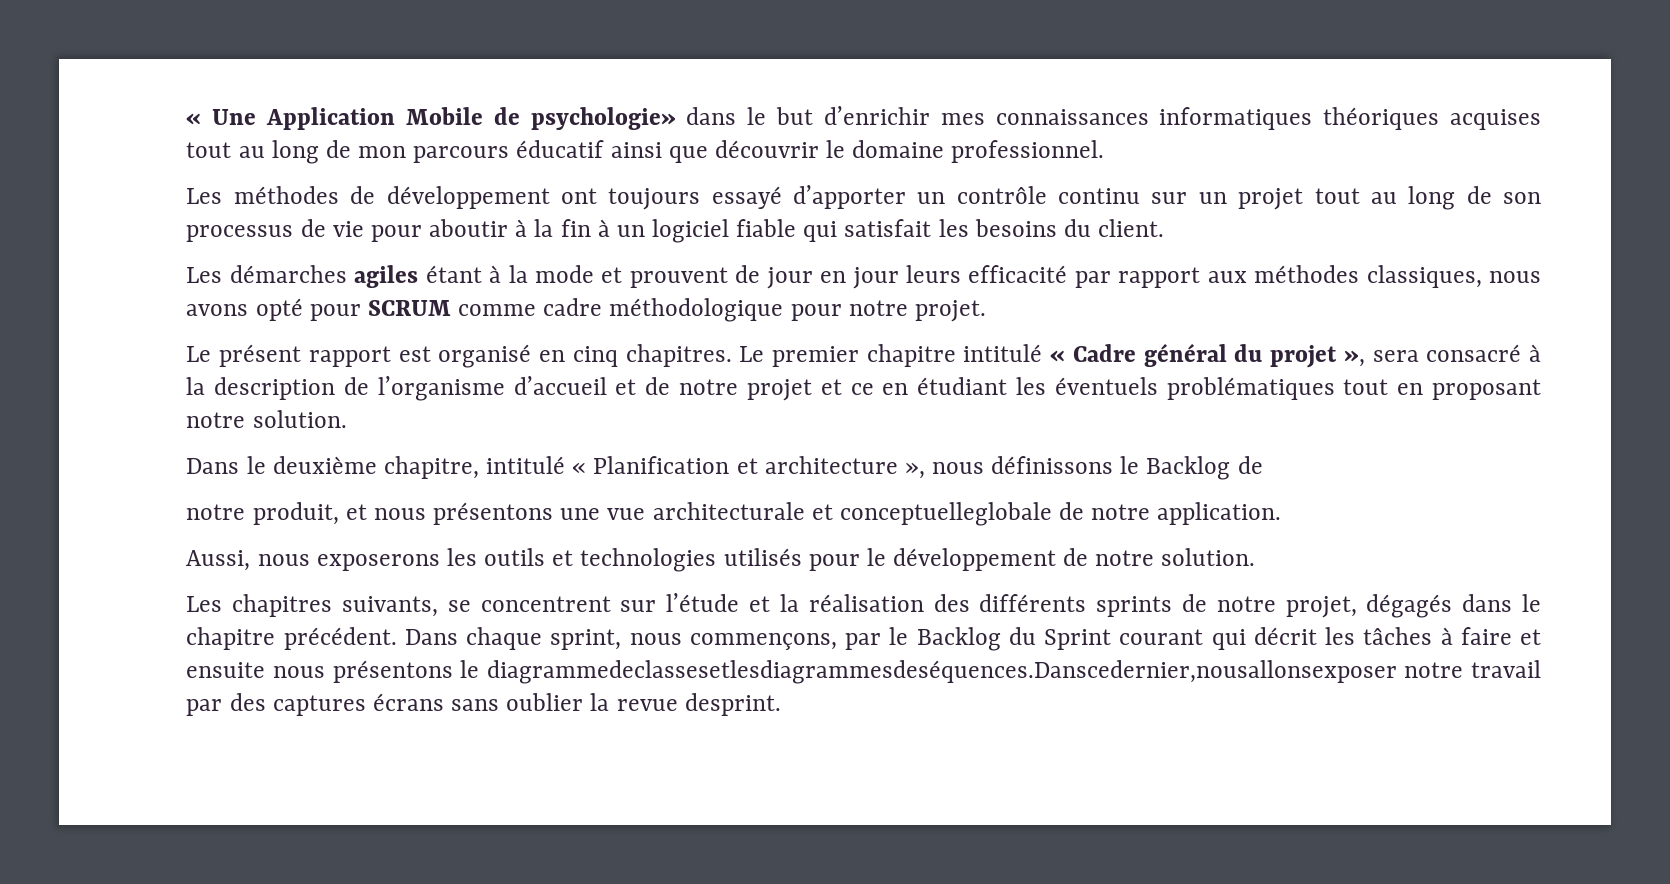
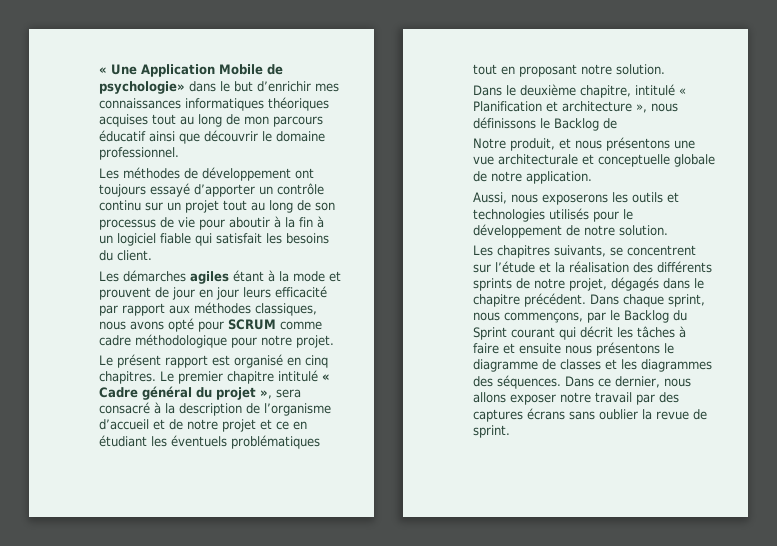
[186,504,246,520] notre -> [472,138,506,149] Notre
[839,502,1052,526] conceptuelleglobale -> [597,154,715,167] conceptuelle globale
[486,660,1397,684] diagrammedeclassesetlesdiagrammesdeséquences.Danscedernier,nousallonsexposer -> [472,359,712,372] [472,375,691,389] [472,392,556,405] diagramme de classes et les diagrammes des séquences. Dans ce dernier, nous allons exposer
[684,693,781,716] desprint. -> [692,409,707,420] [472,425,510,438] de sprint.

